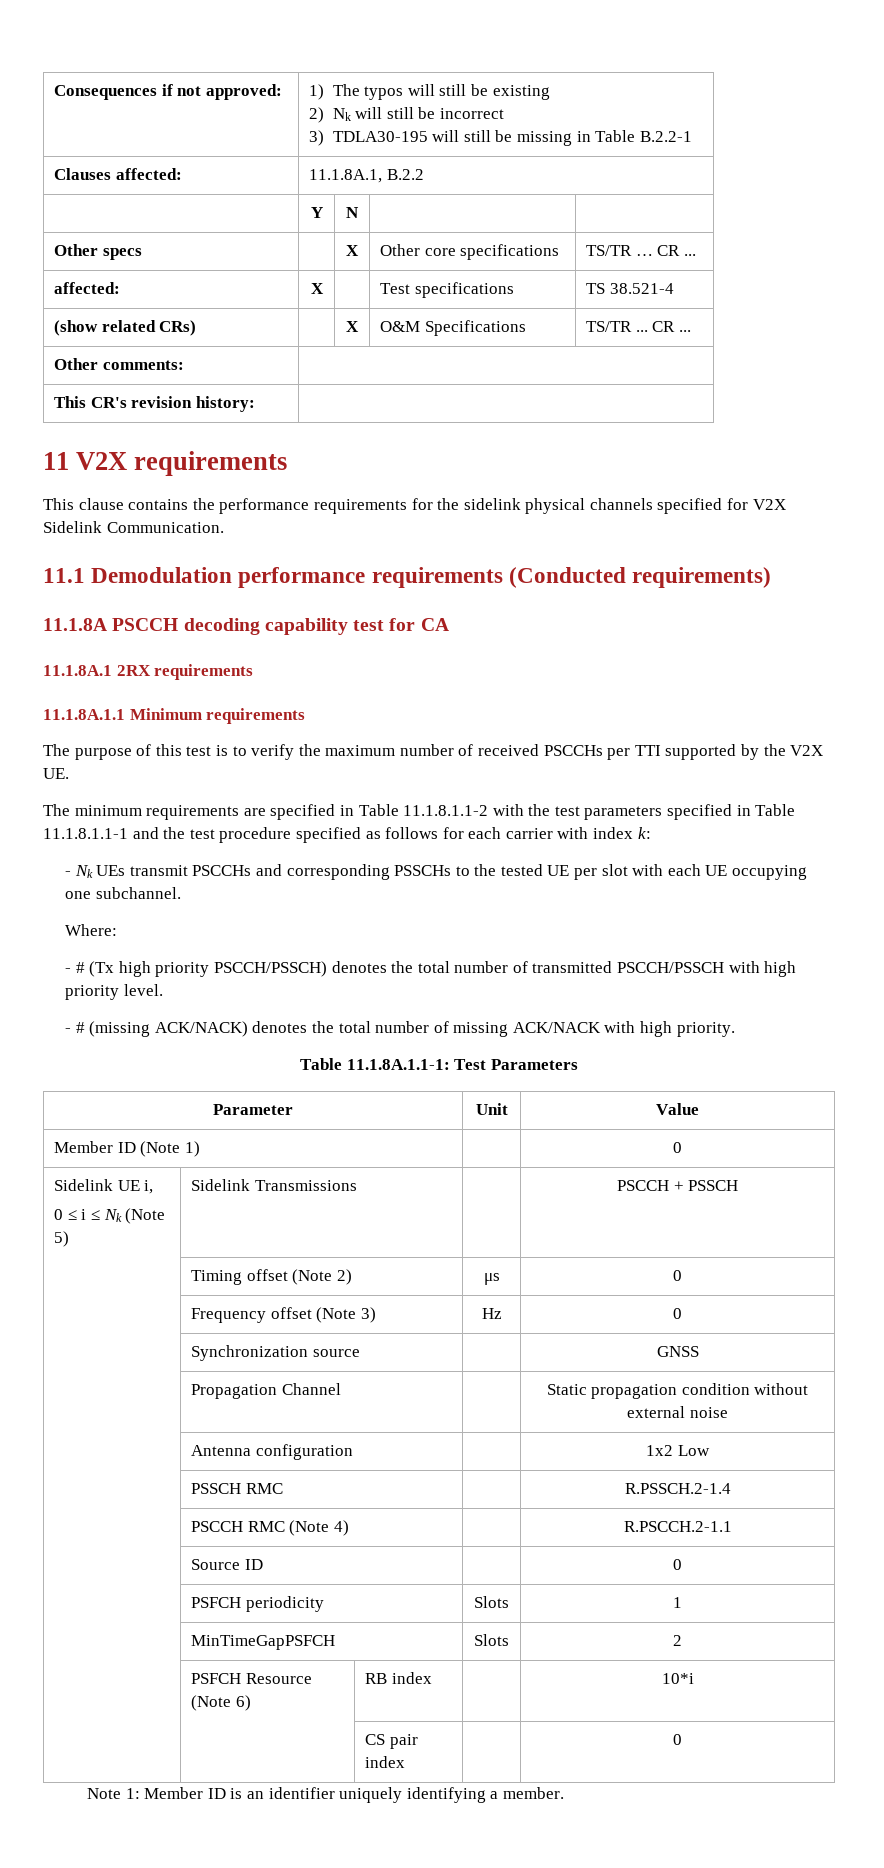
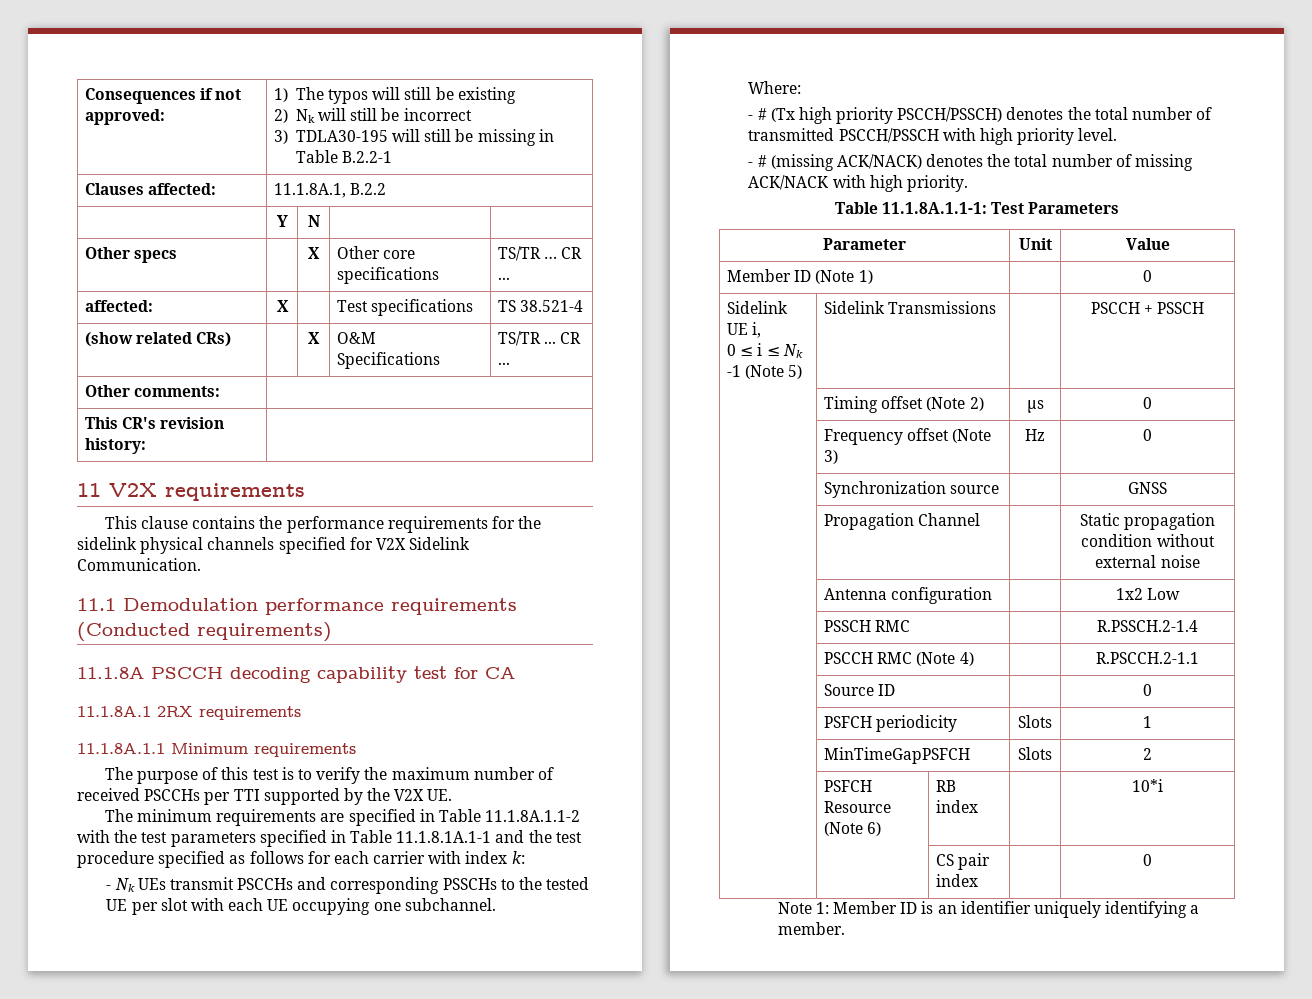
[403,805,489,816] 11.1.8.1.1-2 -> [485,810,581,822] 11.1.8A.1.1-2
[43,828,128,839] 11.1.8.1.1-1 -> [396,831,492,843] 11.1.8.1A.1-1
(122, 1215) none -> [727,365,742,377] -1

